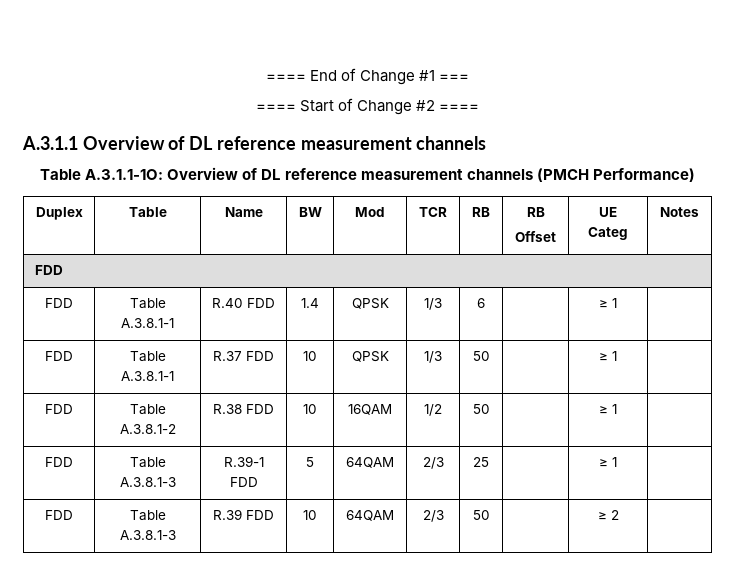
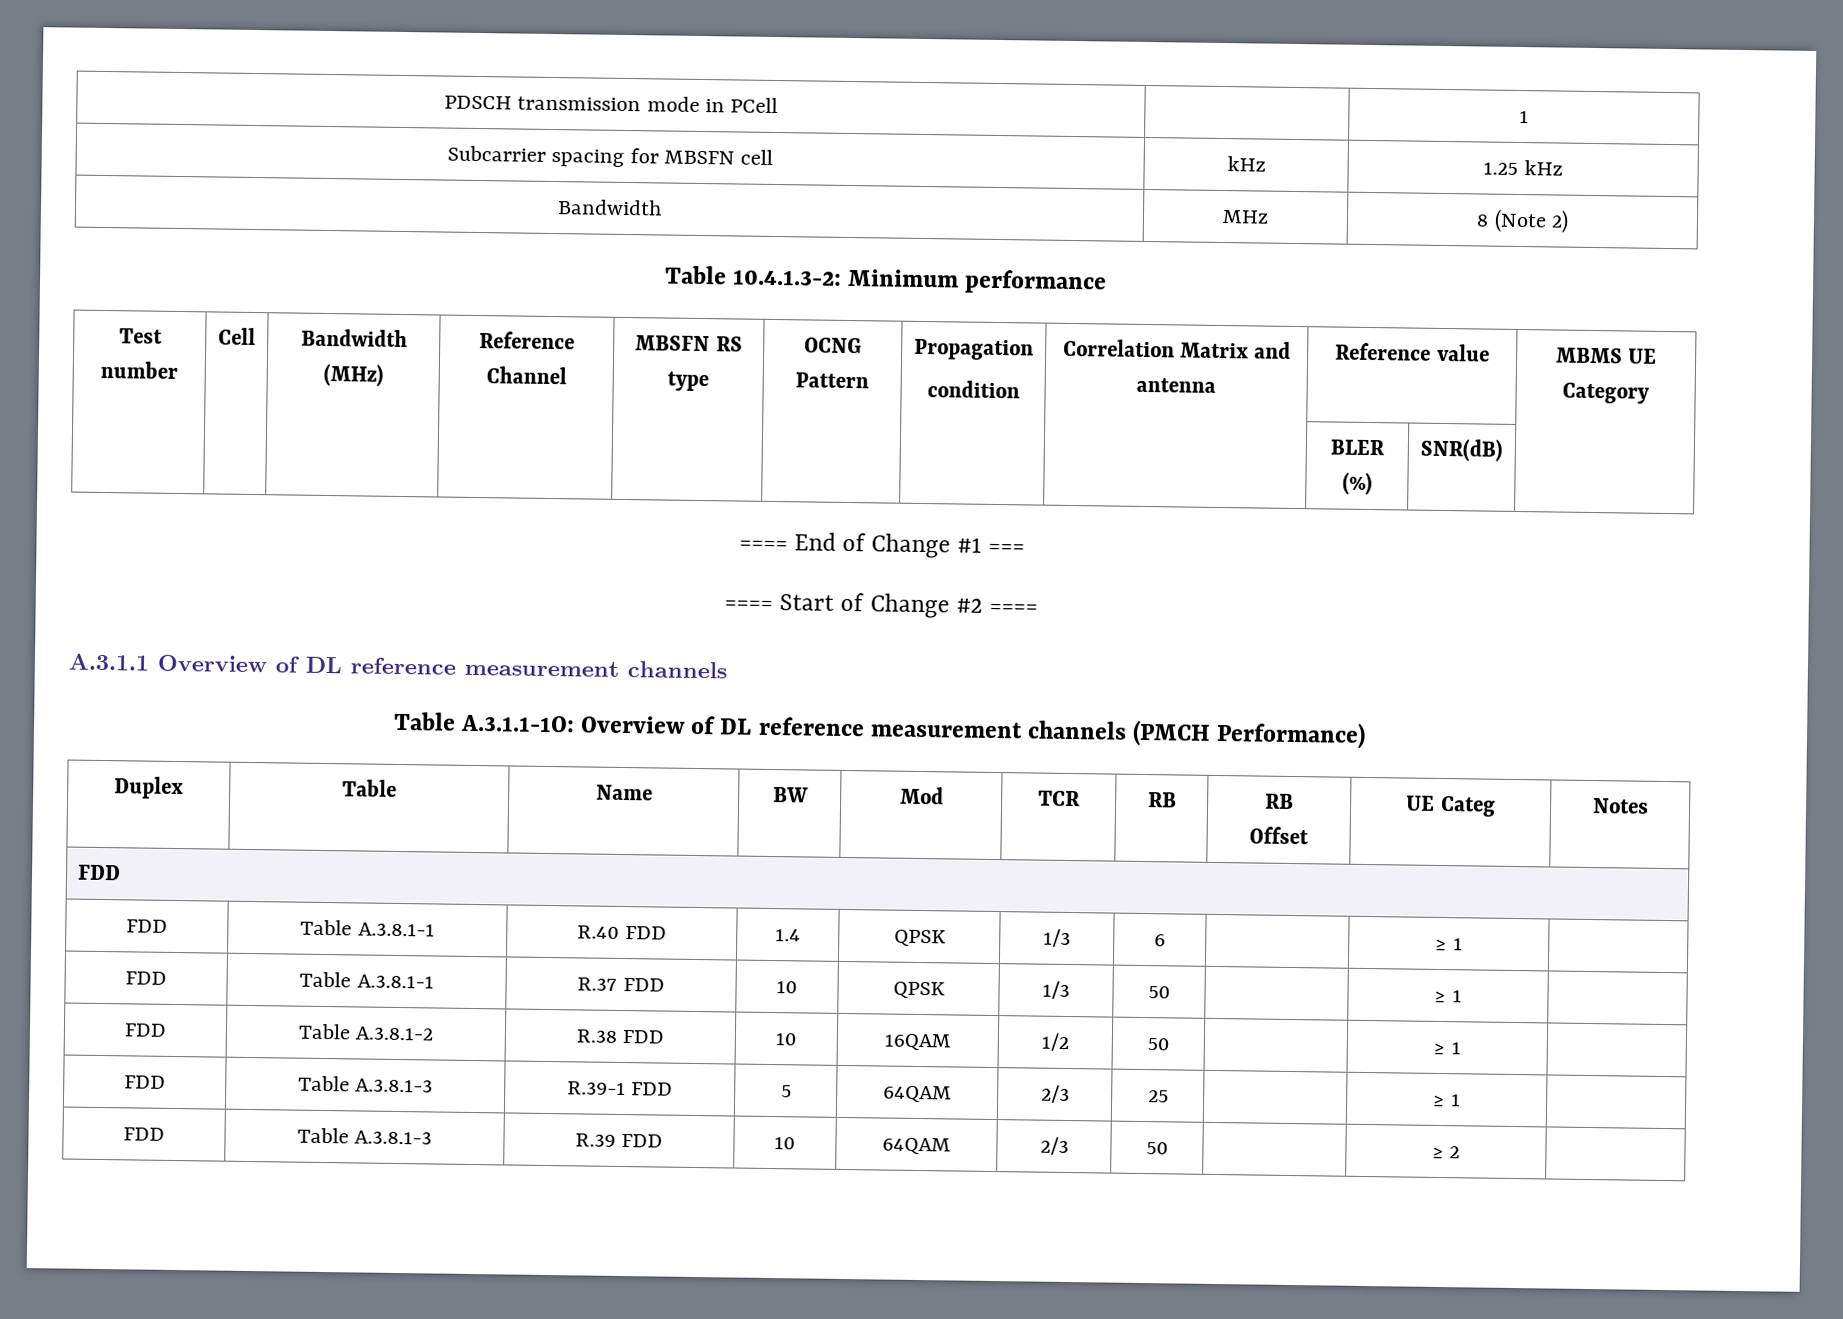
(265, 77) none -> [443,95,779,114] [1519,110,1529,124] [446,145,774,167] [1226,156,1266,172] [1483,160,1563,176] [557,199,662,216] [1222,210,1269,224] [1476,209,1569,233] [664,265,1108,295] [118,328,163,344] [100,360,178,379] [218,327,256,346] [300,328,408,348] [322,363,384,387] [479,331,575,350] [485,366,567,385] [635,335,743,352] [667,371,709,392] [804,337,862,354] [795,372,869,389] [914,338,1034,361] [926,380,1020,399] [1062,338,1292,359] [1136,377,1216,393] [1335,342,1490,362] [1555,347,1658,364] [1562,382,1650,404] [1330,439,1385,456] [1341,472,1373,496] [1420,438,1504,462] PDSCH transmission mode in PCell | | 1 // Subcarrier spacing for MBSFN cell | kHz | 1.25 kHz // Bandwidth | MHz | 8 (Note 2) // Table 10.4.1.3-2: Minimum performance // Test number | Cell | Bandwidth (MHz) | Reference Channel | MBSFN RS type | OCNG Pattern | Propagation // condition | Correlation Matrix and antenna | Reference value | MBMS UE Category // | | | | | | | | BLER (%) | SNR(dB) | //

